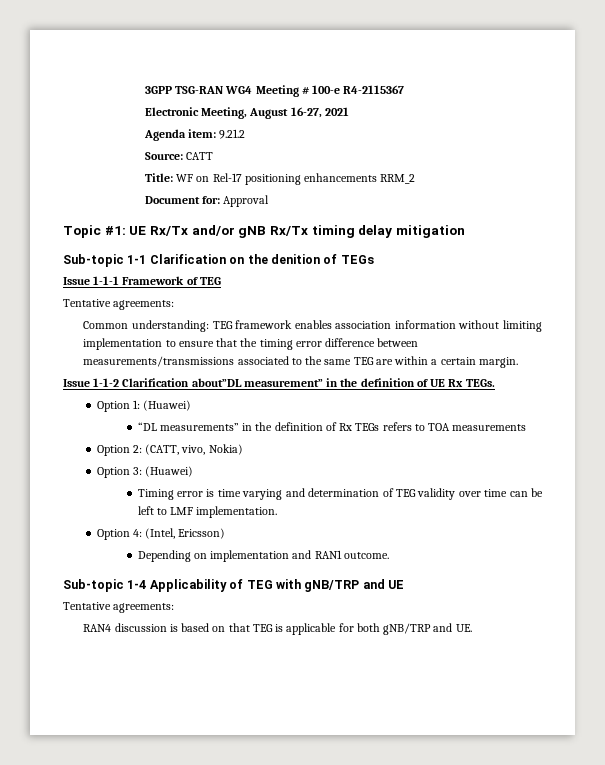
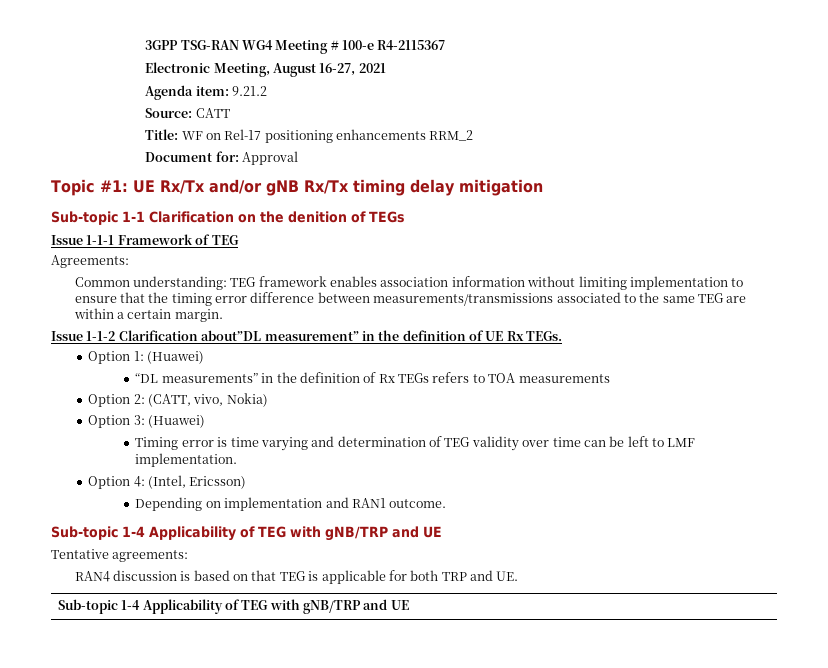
[63,299,175,310] Tentative agreements: -> [51,255,129,268] Agreements:
[383,623,472,635] gNB/TRP and UE. -> [441,570,519,581] [57,599,409,614] TRP and UE. // Sub-topic 1-4 Applicability of TEG with gNB/TRP and UE

